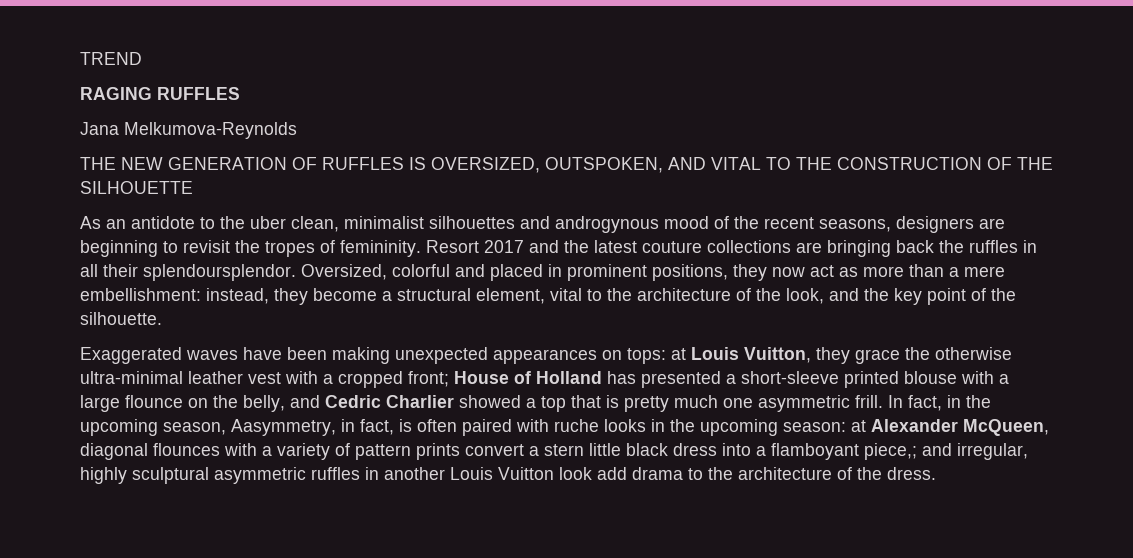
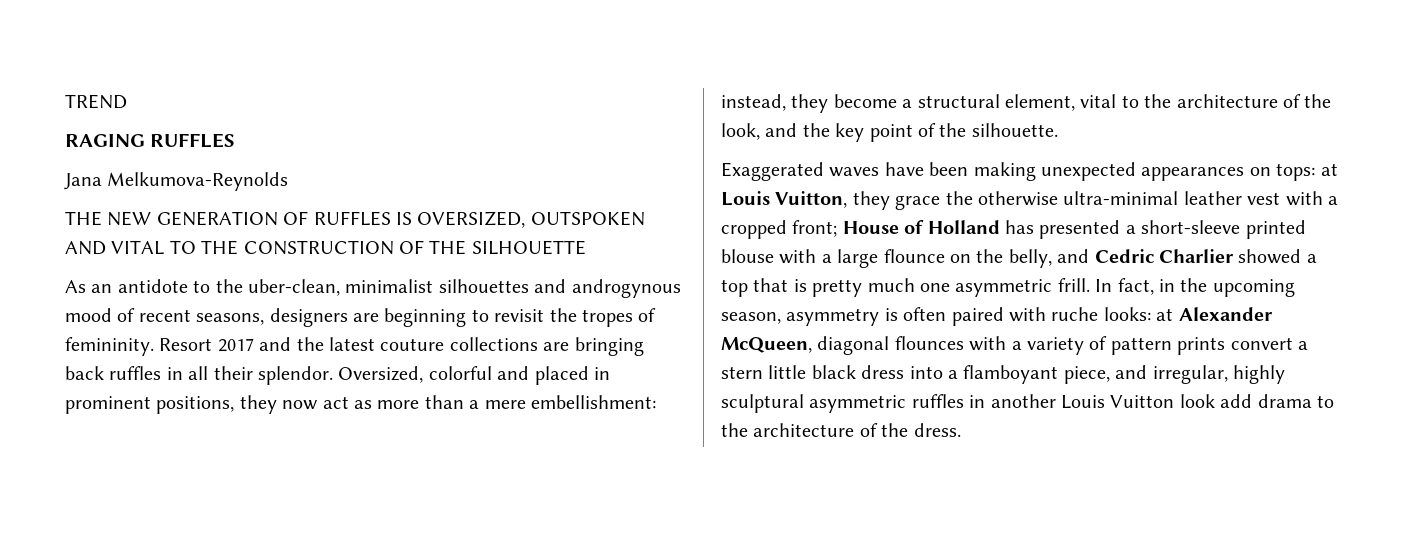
[545,157,663,173] OUTSPOKEN, -> [530,211,645,226] OUTSPOKEN
[250,216,339,232] uber clean, -> [248,279,340,296] uber-clean,
[734,216,759,229] the -> (136, 315) none
[939,240,964,253] the -> (104, 373) none
[143,264,296,281] splendoursplendor. -> [258,366,333,385] splendor.
[231,419,394,436] Aasymmetry, in fact, -> [786,308,880,326] asymmetry
[604,419,846,436] looks in the upcoming season: -> [1103,307,1151,321] looks:
[864,443,917,460] piece,; -> [1063,366,1110,384] piece,

